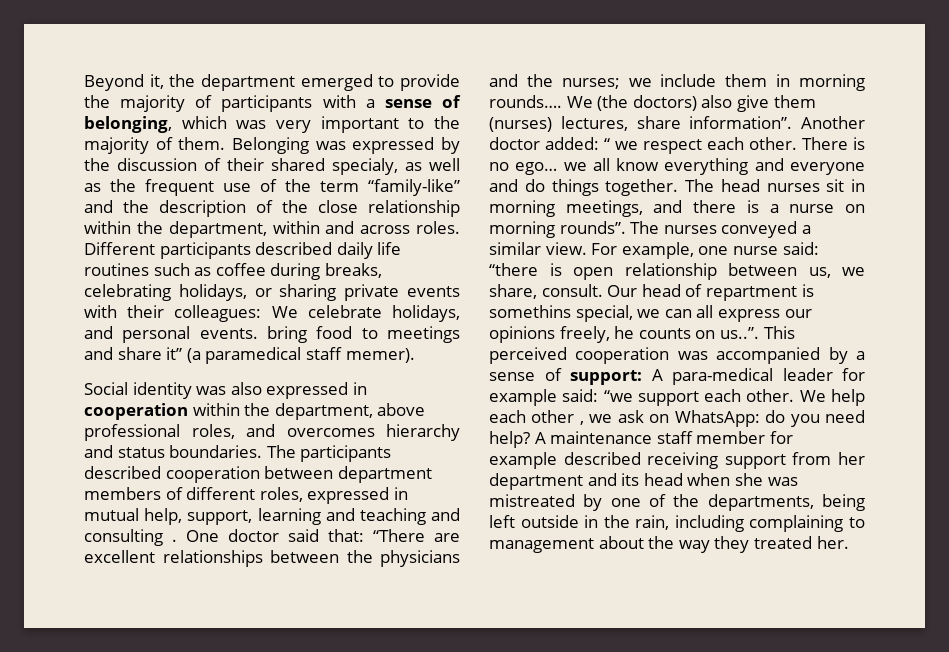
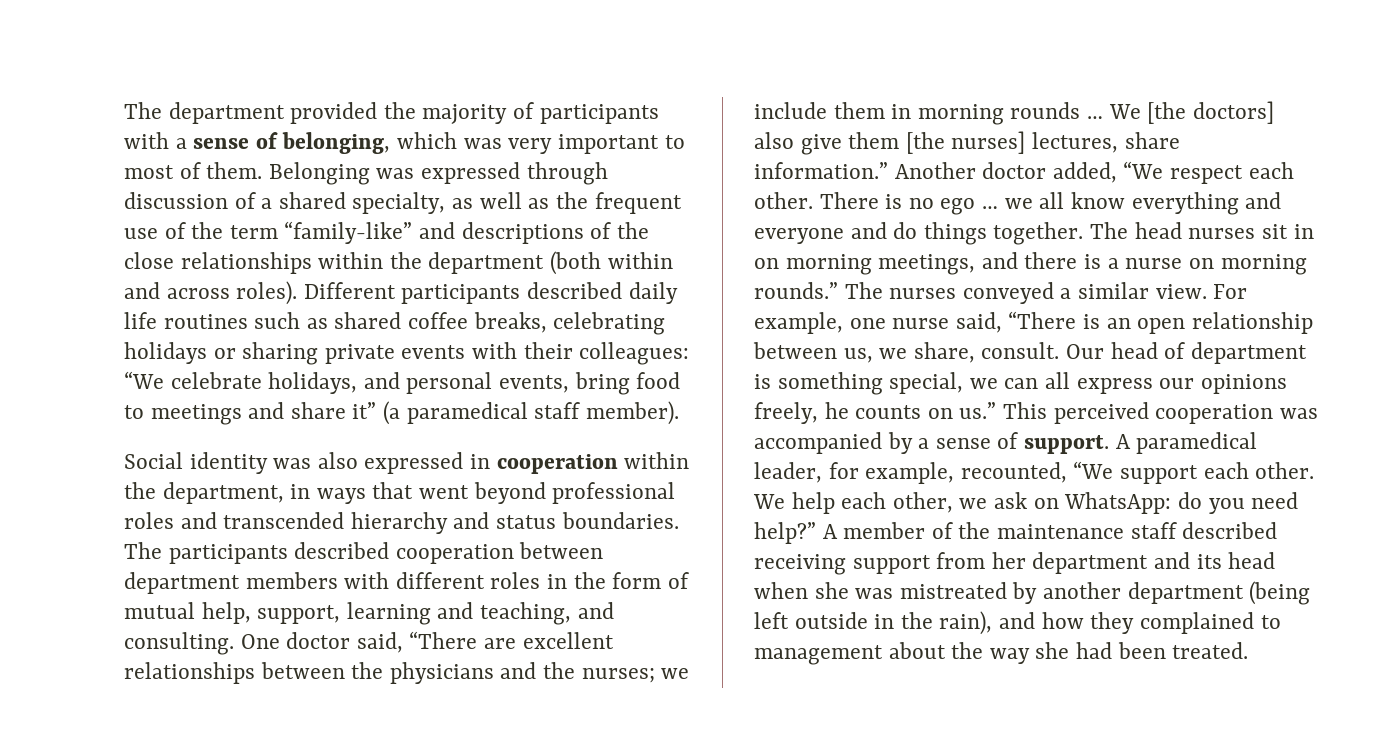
[84,74,460,91] Beyond it, the department emerged to provide -> [124,102,378,124] The department provided
[434,116,460,129] [84,137,149,154] the majority -> [124,165,174,179] most
[441,137,460,154] [84,158,398,175] by the discussion of their shared specialy, -> [526,162,608,185] [124,192,446,214] through discussion of a shared specialty,
[123,200,246,217] the description -> [461,222,584,244] descriptions
[368,200,460,217] [84,221,267,238] relationship within the department, -> [180,251,602,275] relationships within the department (both
[416,221,460,234] roles. -> [236,281,298,305] roles).
[215,263,321,280] coffee during -> [334,312,469,329] shared coffee
[178,284,247,301] holidays, -> [124,342,207,364] holidays
[271,306,298,318] We -> [124,371,164,389] “We
[199,328,258,339] events. -> [499,375,570,393] events,
[345,348,415,363] memer). -> [585,401,679,425] member).
[377,403,426,416] [84,424,375,441] above professional roles, and overcomes -> [290,482,676,504] [124,512,345,529] in ways that went beyond professional roles and transcended
[165,487,408,504] of different roles, expressed in -> [344,572,689,589] with different roles in the form of
[359,508,460,525] [84,529,364,546] teaching and consulting . One doctor said that: -> [480,602,614,625] [124,632,403,655] teaching, and consulting. One doctor said,
[489,95,697,111] rounds…. We (the doctors) -> [1010,101,1274,124] rounds … We [the doctors]
[489,117,552,132] (nurses) -> [905,131,1026,154] [the nurses]
[689,116,793,129] information”. -> [754,162,888,179] information.”
[545,137,638,150] added: “ we -> [1052,161,1164,183] added, “We
[515,162,558,175] ego… -> [940,198,999,215] ego …
(865, 185) none -> [754,258,779,269] on
[559,221,626,234] rounds”. -> [754,282,838,299] rounds.”
[782,242,819,255] [489,263,562,276] said: “there is -> [955,311,1131,333] said, “There is an
[705,284,814,301] [489,305,571,318] repartment is somethins -> [1190,342,1307,364] [754,372,883,395] department is something
[719,327,759,339] us..”. -> [959,402,997,419] us.”
[570,368,865,385] [489,389,633,406] support: A para-medical leader for example said: “we -> [1024,432,1258,454] [754,461,1114,484] support. A paramedical leader, for example, recounted, “We
[531,410,584,425] other , -> [892,492,953,513] other,
[489,431,793,448] [489,452,557,469] help? A maintenance staff member for example -> [754,522,1177,544] help?” A member of the maintenance staff
[610,494,865,511] [489,515,844,532] one of the departments, being left outside in the rain, including complaining -> [1043,581,1311,605] [754,611,1254,635] another department (being left outside in the rain), and how they complained
[714,536,849,553] they treated her. -> [1035,642,1249,659] she had been treated.

